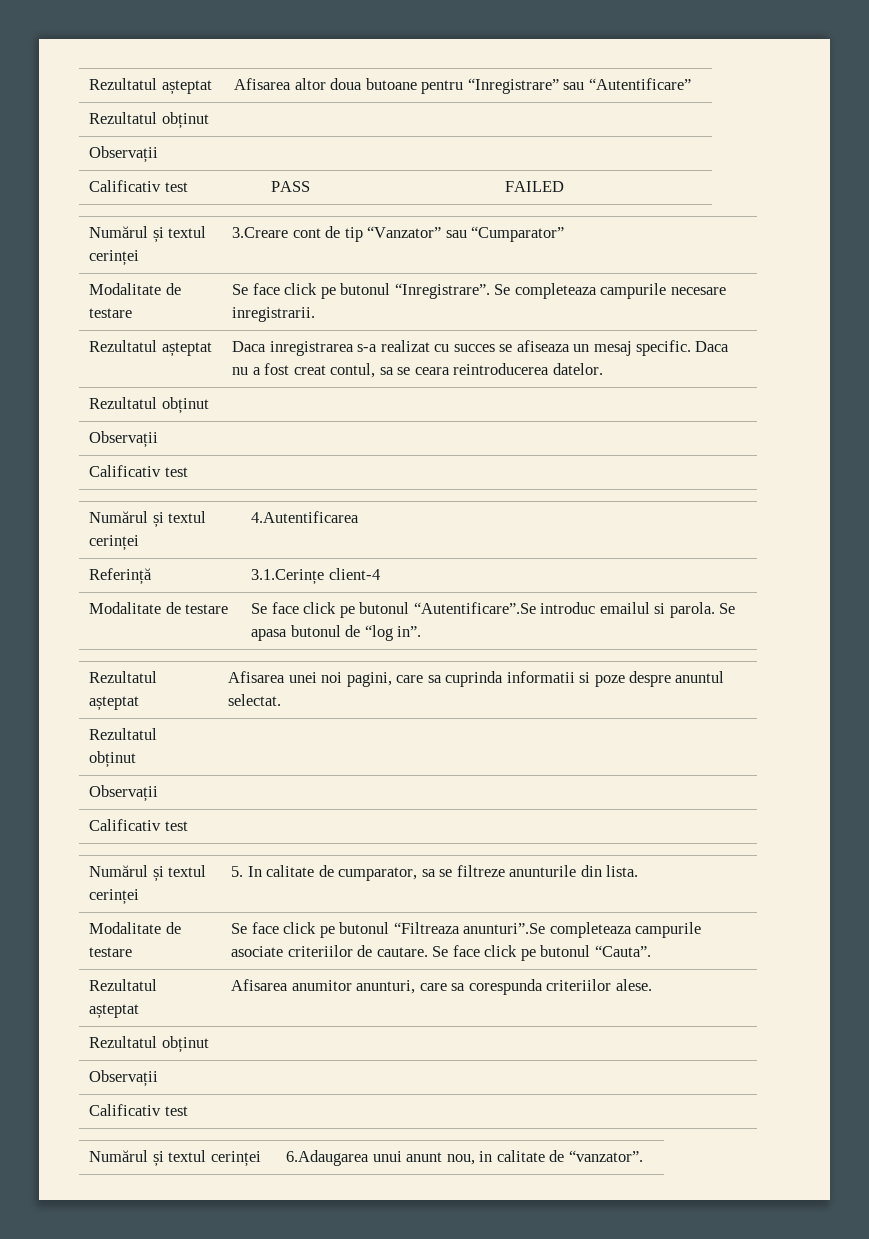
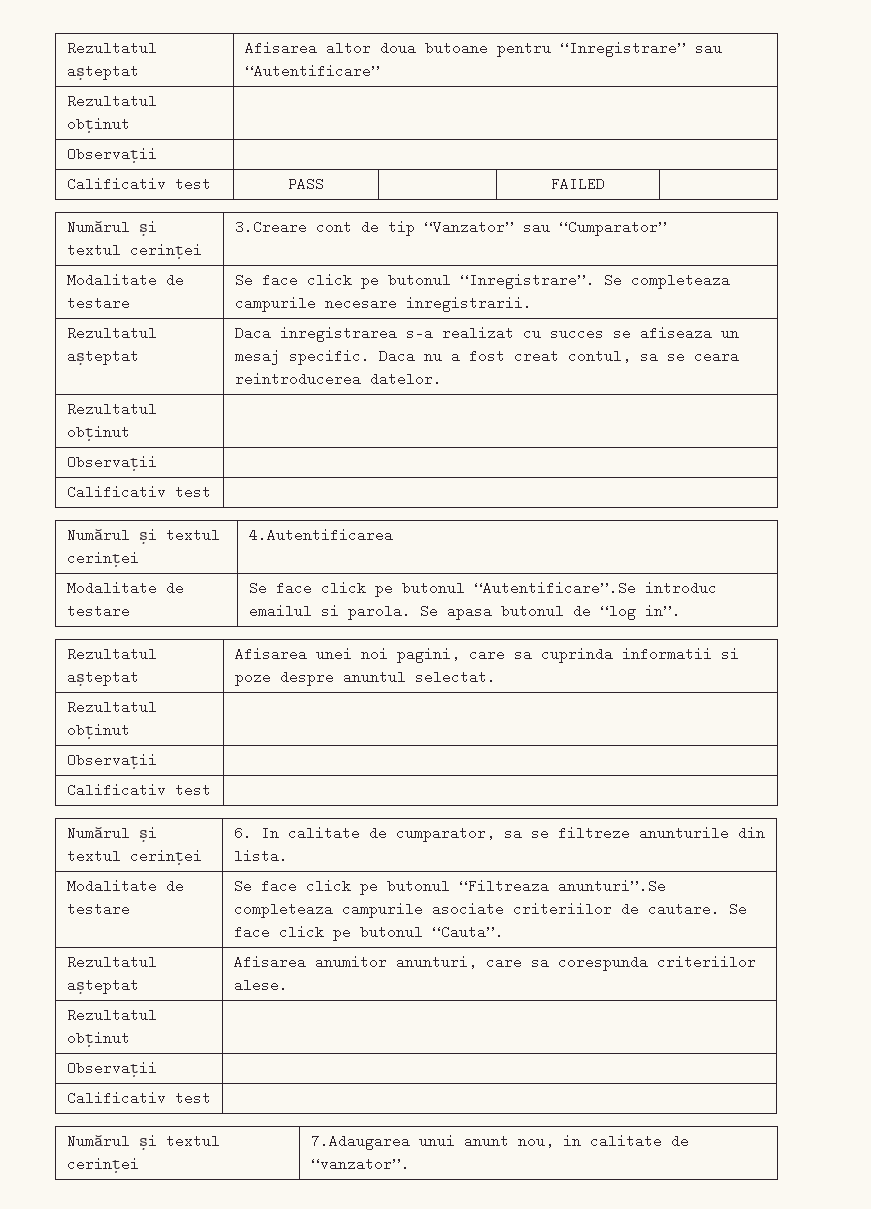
[89,568,153,585] [251,568,380,585] // Referință | 3.1.Cerințe client-4 -> (393, 535) none
[231,866,244,877] 5. -> [233,826,252,840] 6.
[286,1150,370,1166] 6.Adaugarea -> [310,1134,410,1150] 7.Adaugarea

